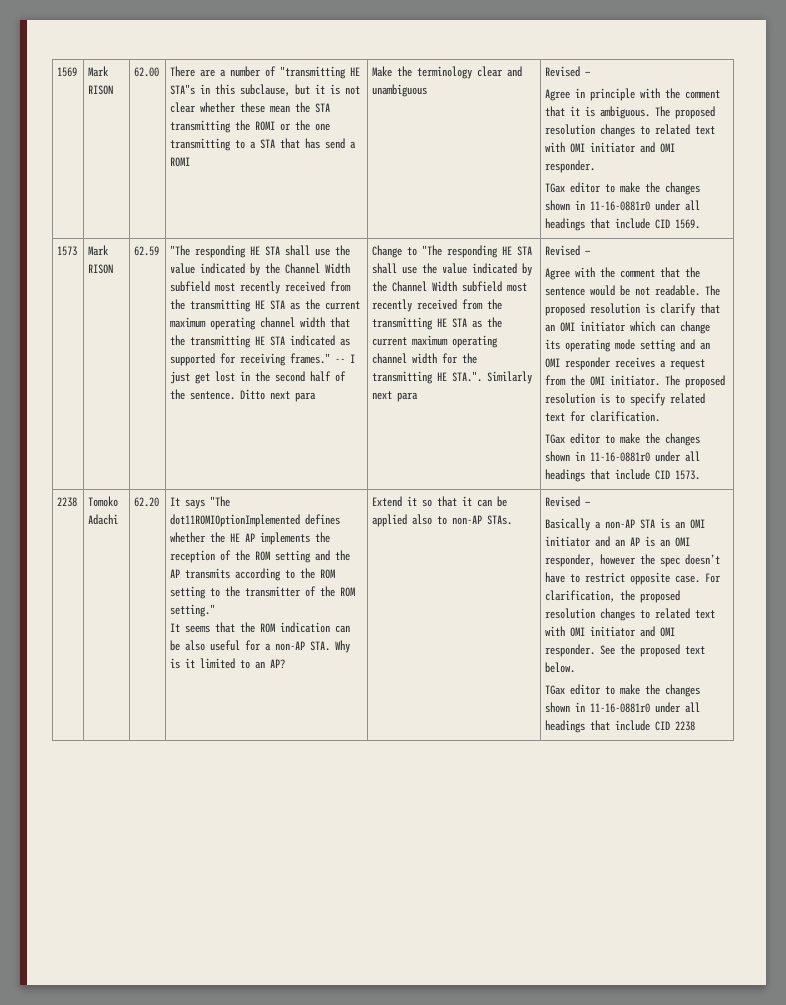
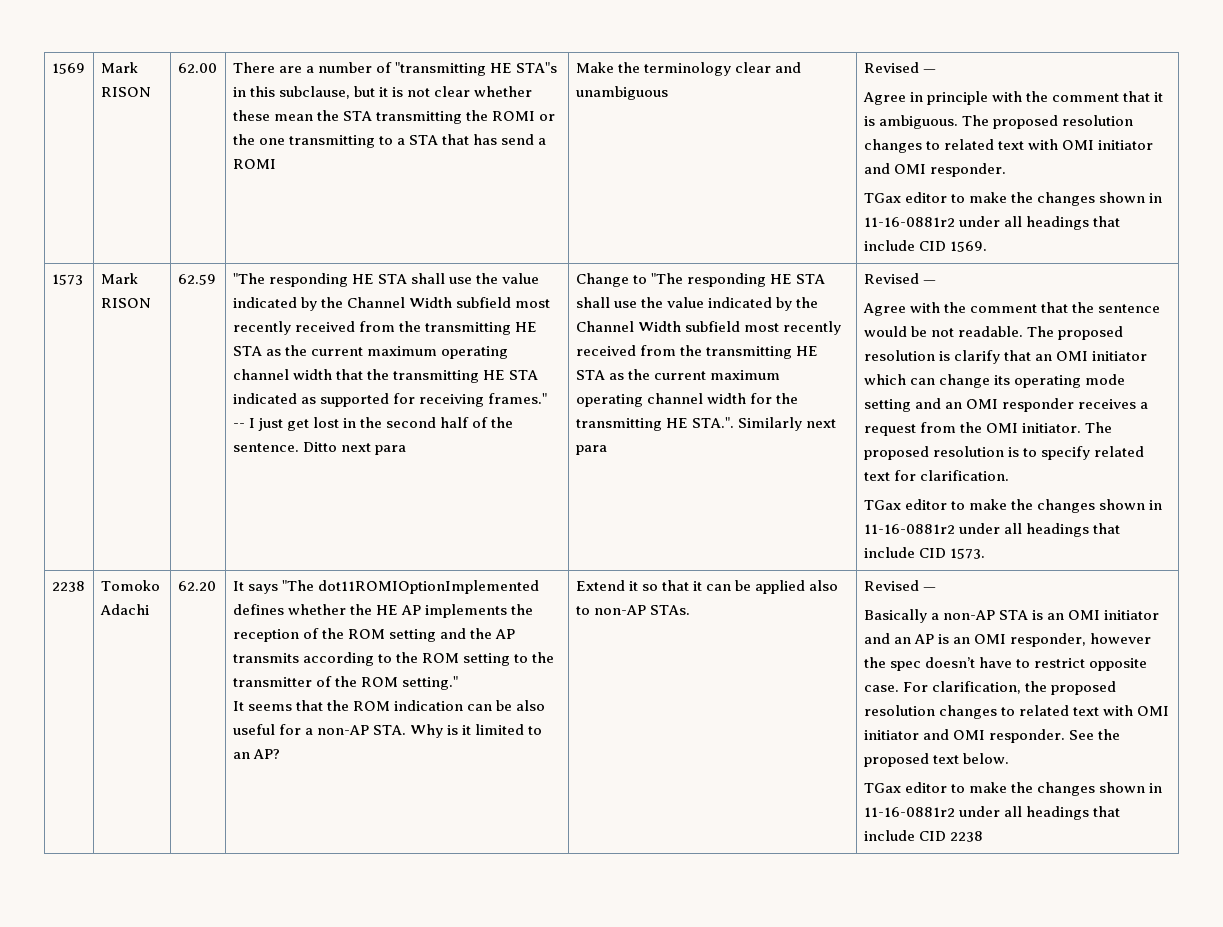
[590,201,651,211] 11-16-0881r0 -> [863,217,955,227] 11-16-0881r2
[590,452,651,462] 11-16-0881r0 -> [863,524,955,534] 11-16-0881r2
[590,703,651,713] 11-16-0881r0 -> [863,807,955,817] 11-16-0881r2

